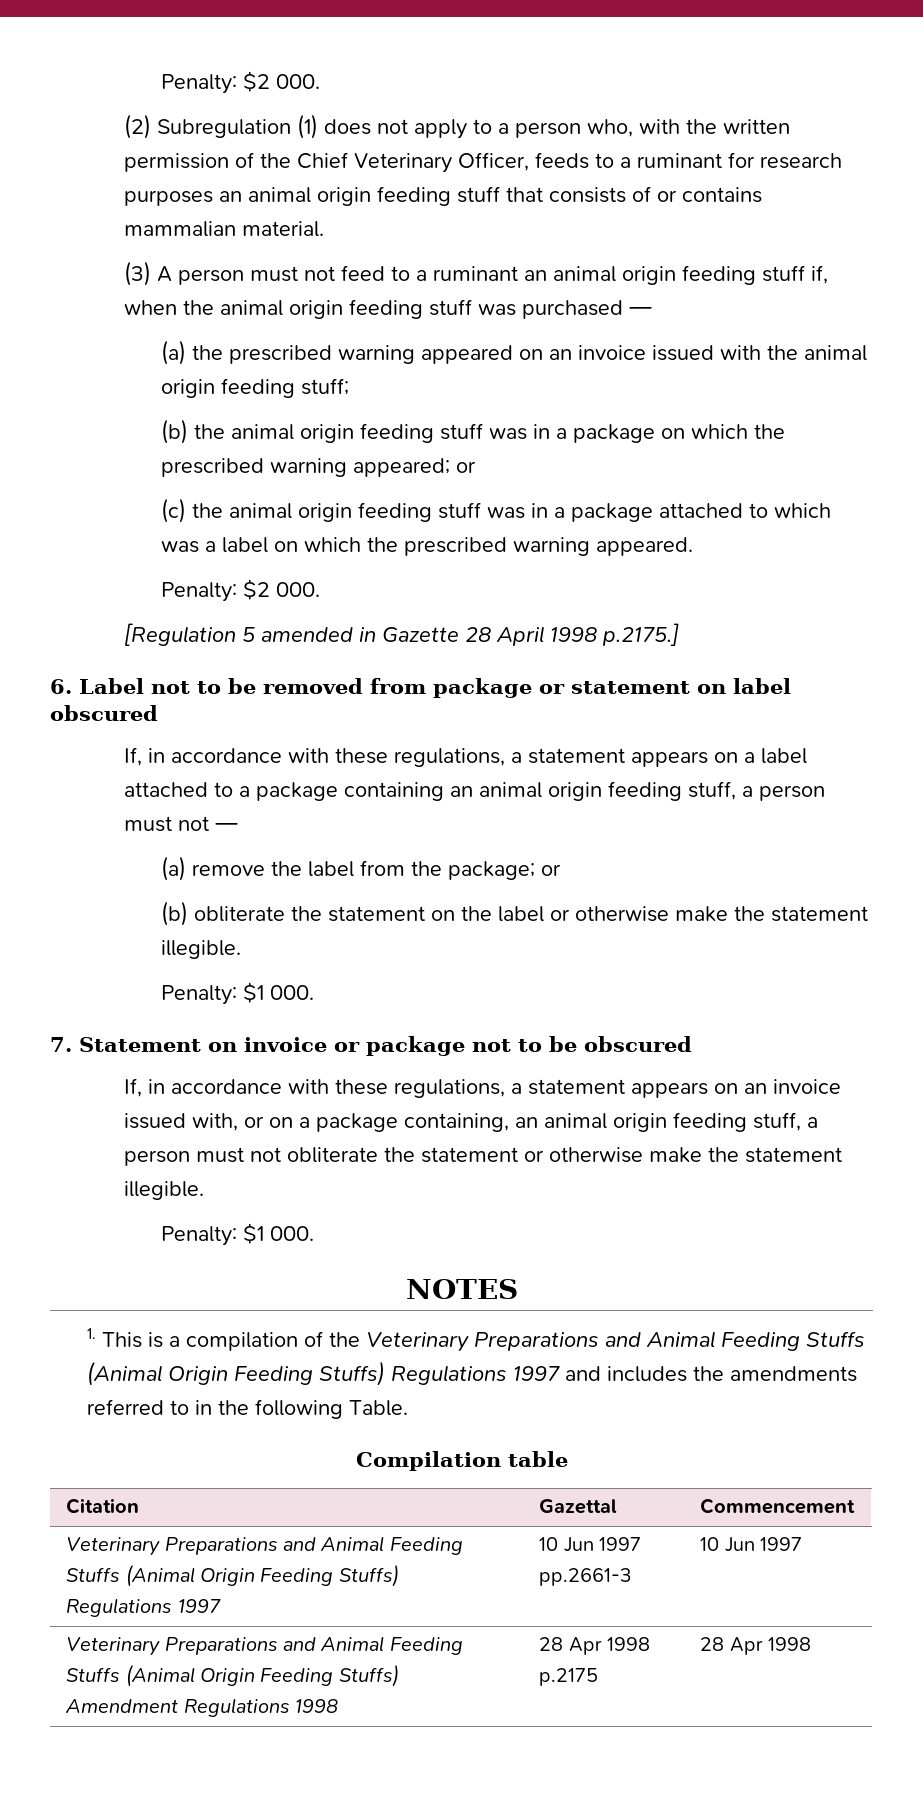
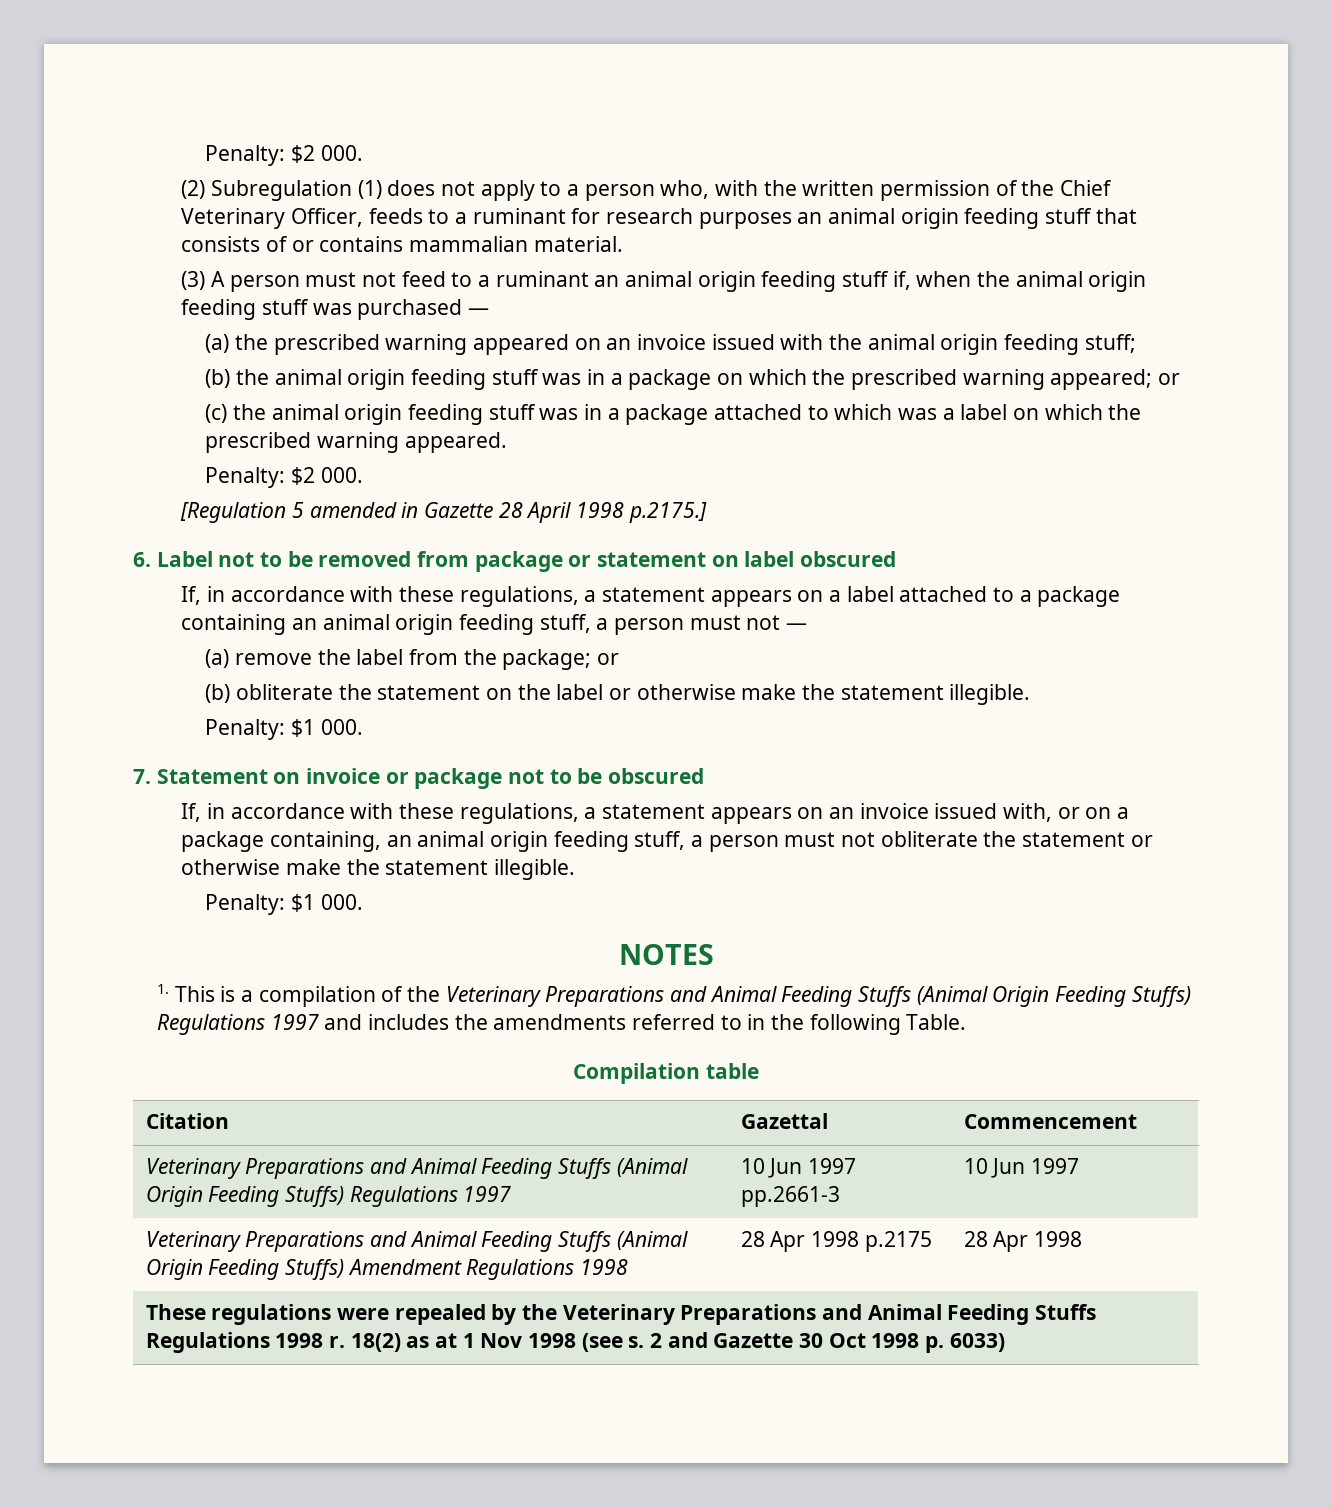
(811, 1644) none -> [145,1304,1096,1325] [145,1332,1005,1353] // These regulations were repealed by the Veterinary Preparations and Animal Feeding Stuffs Regulations 1998 r. 18(2) as at 1 Nov 1998 (see s. 2 and Gazette 30 Oct 1998 p. 6033)

